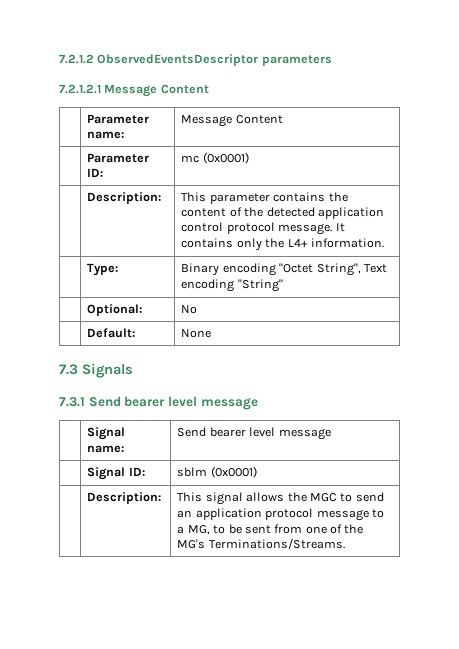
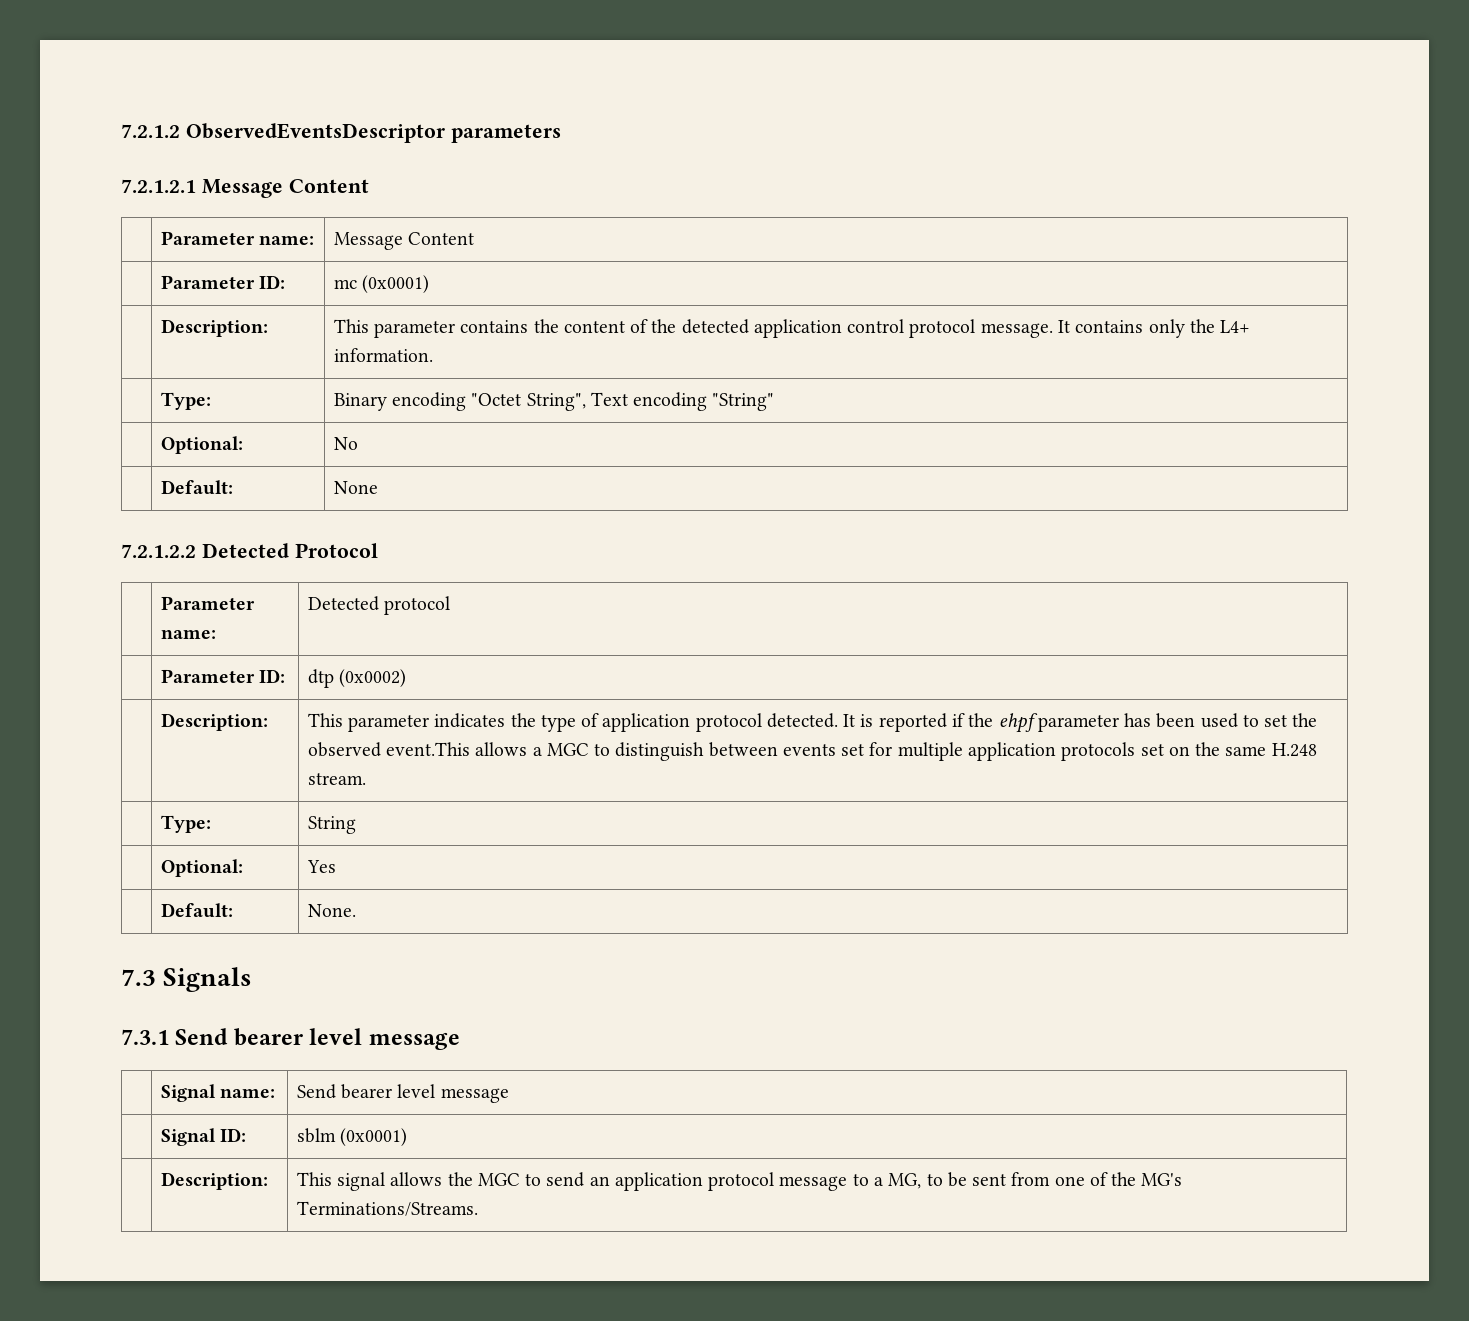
(212, 333) none -> [121,543,378,558] [160,596,255,610] [160,629,216,639] [307,596,451,615] [160,669,286,683] [307,669,407,688] [160,713,268,731] [307,713,1318,733] [307,742,1317,761] [307,773,366,785] [160,815,211,833] [307,816,356,834] [160,859,243,877] [306,860,336,873] [160,903,233,918] [307,904,356,917] // 7.2.1.2.2 Detected Protocol // | Parameter name: | Detected protocol // | Parameter ID: | dtp (0x0002) // | Description: | This parameter indicates the type of application protocol detected. It is reported if the ehpf parameter has been used to set the observed event.This allows a MGC to distinguish between events set for multiple application protocols set on the same H.248 stream. // | Type: | String // | Optional: | Yes // | Default: | None.

